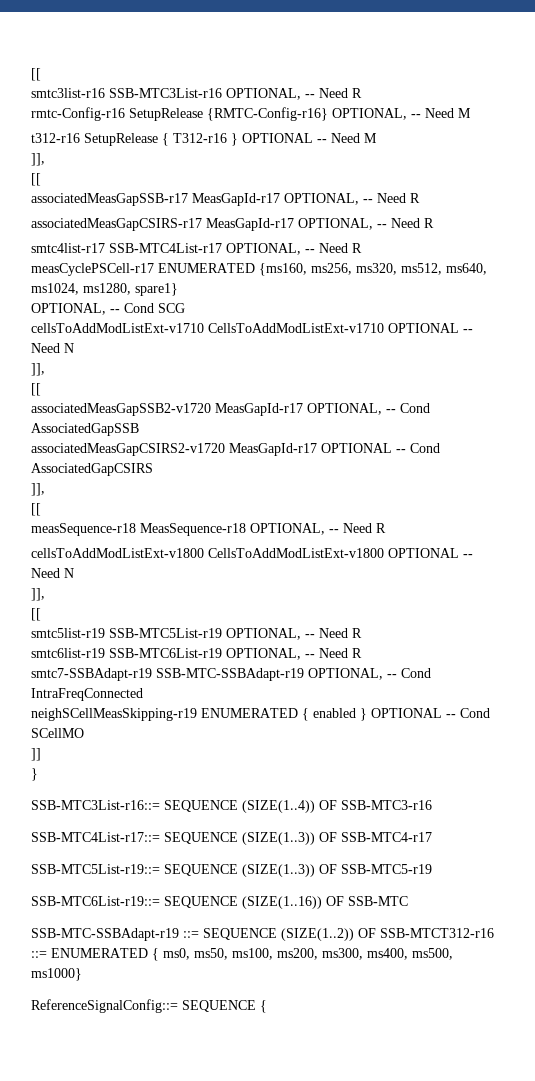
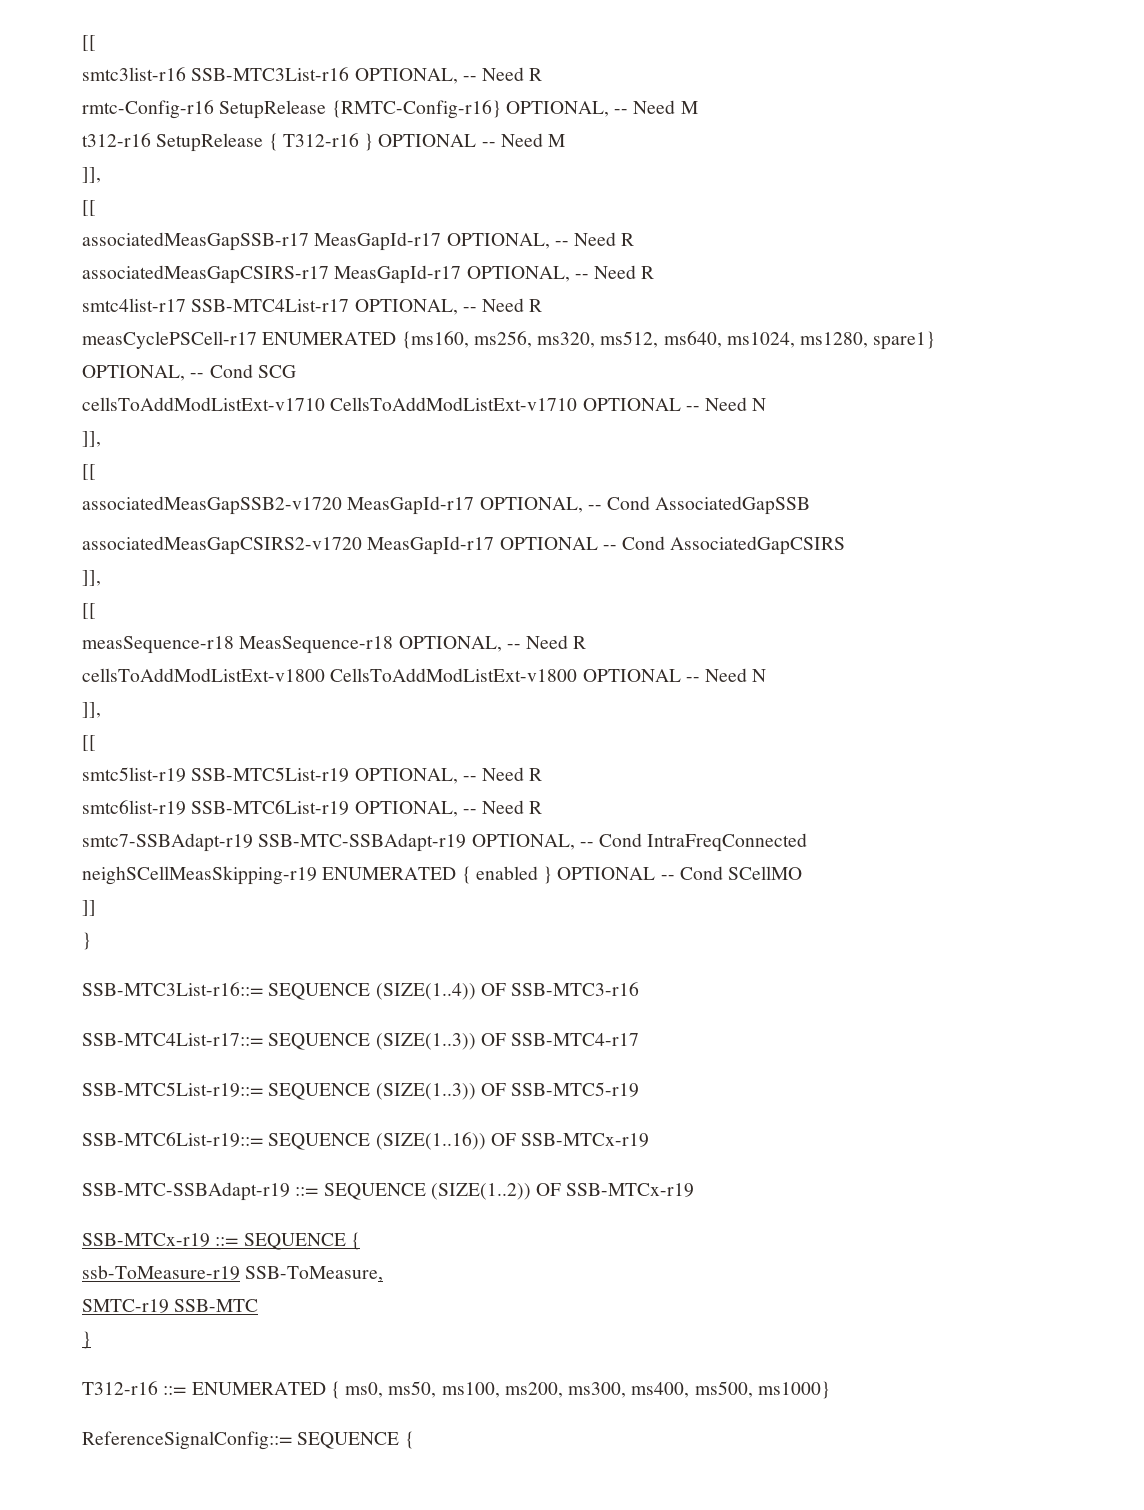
[348,896,408,906] SSB-MTC -> [521,1133,650,1147] SSB-MTCx-r19
[380,928,494,938] SSB-MTCT312-r16 -> [566,1183,695,1197] [82,1232,360,1250] [82,1265,384,1282] [82,1299,259,1313] [82,1331,91,1349] [82,1381,158,1395] SSB-MTCx-r19 // SSB-MTCx-r19 ::= SEQUENCE { // ssb-ToMeasure-r19 SSB-ToMeasure, // SMTC-r19 SSB-MTC // } // T312-r16

